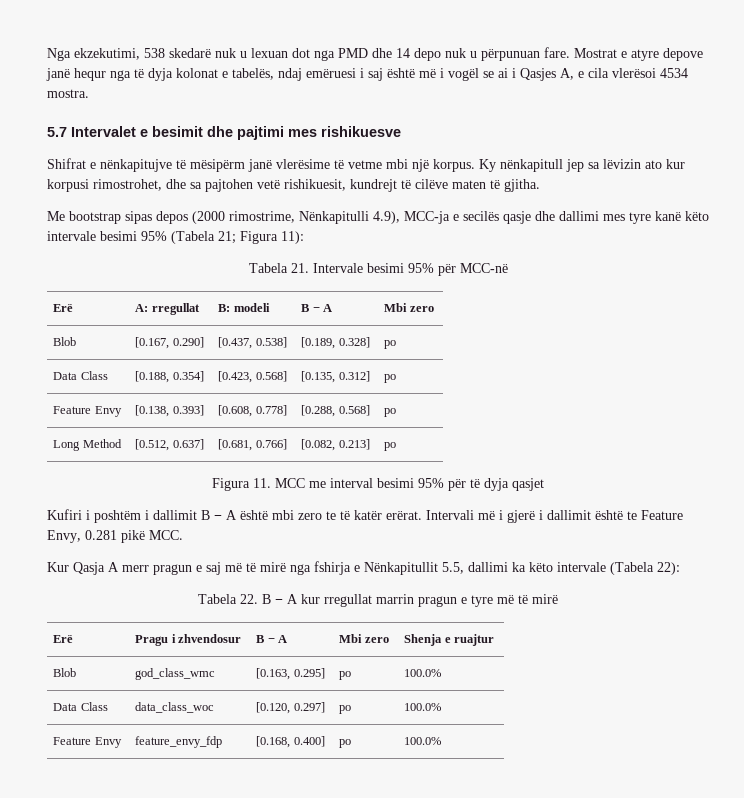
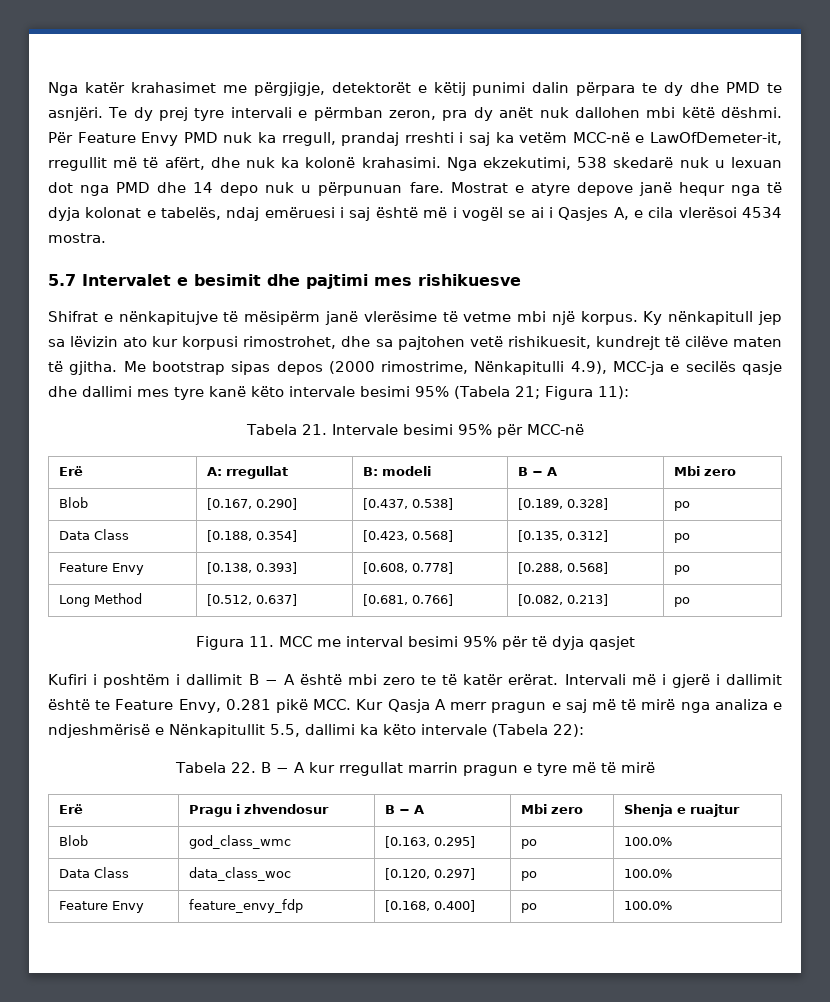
[47,48,71,61] Nga -> [48,82,782,96] [48,107,782,121] [48,132,783,146] [48,157,477,171] Nga katër krahasimet me përgjigje, detektorët e këtij punimi dalin përpara te dy dhe PMD te asnjëri. Te dy prej tyre intervali e përmban zeron, pra dy anët nuk dallohen mbi këtë dëshmi. Për Feature Envy PMD nuk ka rregull, prandaj rreshti i saj ka vetëm MCC-në e LawOfDemeter-it, rregullit më të afërt, dhe nuk ka kolonë krahasimi. Nga
(540, 185) // -> (118, 368) none
(183, 535) // -> (352, 704) none
[314,561,351,575] fshirja -> [714,699,783,710] [48,724,150,738] analiza e ndjeshmërisë

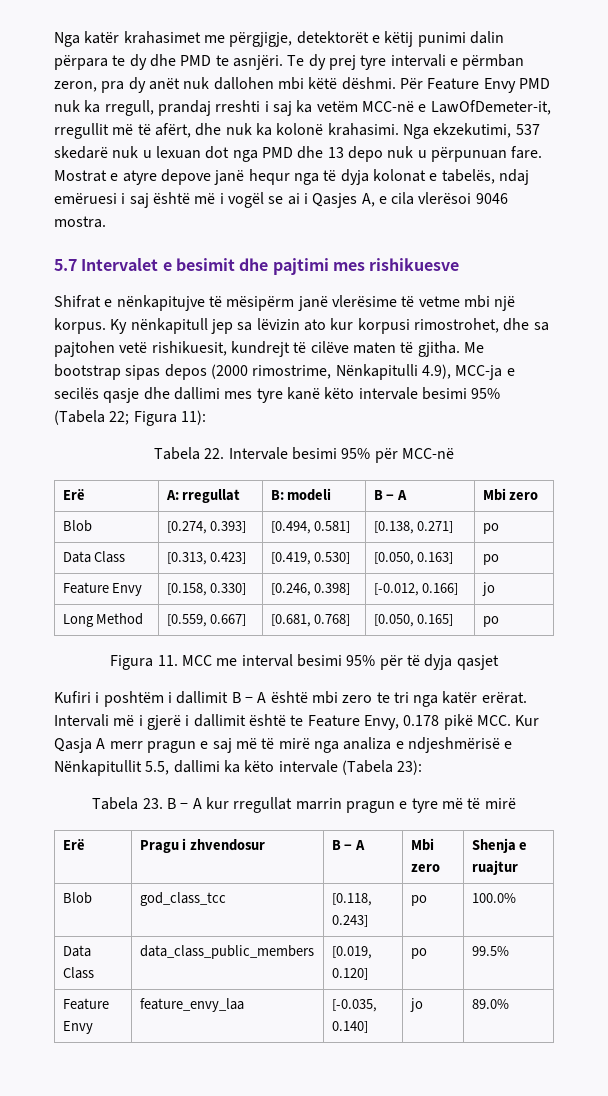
[577,157,608,168] 538 -> [515,124,540,135] 537
[193,182,214,193] 14 -> [327,147,344,158] 13
[742,207,783,218] 4534 -> [475,193,508,204] 9046
[514,386,540,399] 21; -> [109,411,130,425] 22;
[301,424,327,435] 21. -> [204,448,225,459] 22.
[207,498,298,510] [363,498,454,510] [518,498,609,510] [674,501,691,511] [59,529,130,540] [207,530,298,542] [363,530,454,542] [518,530,609,542] [674,533,691,543] [59,563,145,575] [207,562,298,574] [363,562,454,574] [518,562,609,574] [674,565,691,575] [0.167, 0.290] | [0.437, 0.538] | [0.189, 0.328] | po // Data Class | [0.188, 0.354] | [0.423, 0.568] | [0.135, 0.312] | po // Feature Envy | [0.138, 0.393] | [0.608, 0.778] | [0.288, 0.568] | po -> [166,521,247,534] [270,521,351,534] [373,521,454,534] [482,523,499,534] [62,551,126,563] [166,552,247,565] [270,552,351,565] [373,552,454,565] [482,554,499,565] [62,582,143,596] [166,583,247,596] [270,583,351,596] [373,583,459,596] [481,582,495,596] [0.274, 0.393] | [0.494, 0.581] | [0.138, 0.271] | po // Data Class | [0.313, 0.423] | [0.419, 0.530] | [0.050, 0.163] | po // Feature Envy | [0.158, 0.330] | [0.246, 0.398] | [-0.012, 0.166] | jo
[207,594,298,606] [0.512, 0.637] -> [166,614,247,627] [0.559, 0.667]
[412,594,454,606] [518,594,609,606] 0.766] | [0.082, 0.213] -> [314,614,351,626] [373,614,454,627] 0.768] | [0.050, 0.165]
[442,674,458,685] të -> [393,692,439,707] tri nga
[225,699,271,710] 0.281 -> [403,715,440,726] 0.178
[552,724,584,737] [174,762,256,773] 22): // Tabela 22. -> [397,760,423,775] [92,797,163,810] 23): // Tabela 23.
[189,835,292,849] [385,836,476,848] god_class_wmc | [0.163, 0.295] -> [139,892,226,906] [331,893,372,906] [331,915,368,927] god_class_tcc | [0.118, 0.243]
[189,867,292,881] [385,868,476,880] [521,871,538,881] [624,869,673,878] [59,901,145,913] [189,899,304,913] [385,900,476,912] [521,903,538,913] [624,901,673,910] data_class_woc | [0.120, 0.297] | po | 100.0% // Feature Envy | feature_envy_fdp | [0.168, 0.400] | po | 100.0% -> [139,945,314,959] [331,946,372,959] [331,968,368,980] [410,948,427,959] [471,946,509,956] [62,998,109,1010] [62,1021,93,1034] [139,998,244,1012] [331,999,377,1012] [331,1021,368,1033] [409,998,423,1012] [471,999,509,1009] data_class_public_members | [0.019, 0.120] | po | 99.5% // Feature Envy | feature_envy_laa | [-0.035, 0.140] | jo | 89.0%

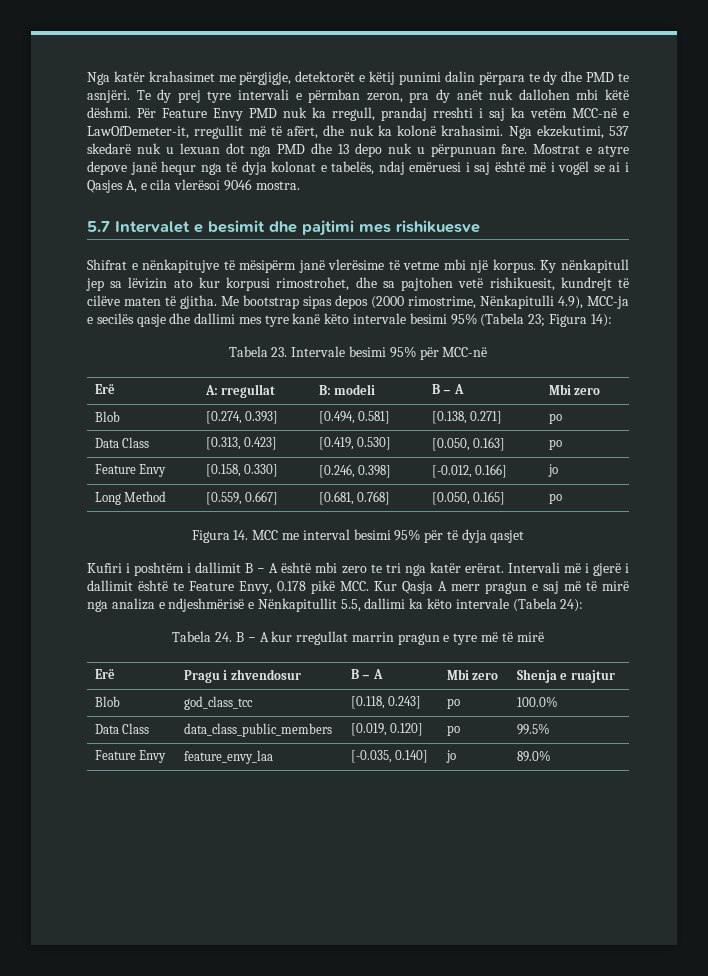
[109,410,206,426] [154,447,225,460] 22; Figura 11): // Tabela 22. -> [528,314,612,327] [228,346,288,357] 23; Figura 14): // Tabela 23.
[157,655,178,666] 11. -> [233,530,249,540] 14.
[397,760,423,775] [92,797,163,810] 23): // Tabela 23. -> [560,599,584,612] [172,631,233,642] 24): // Tabela 24.

